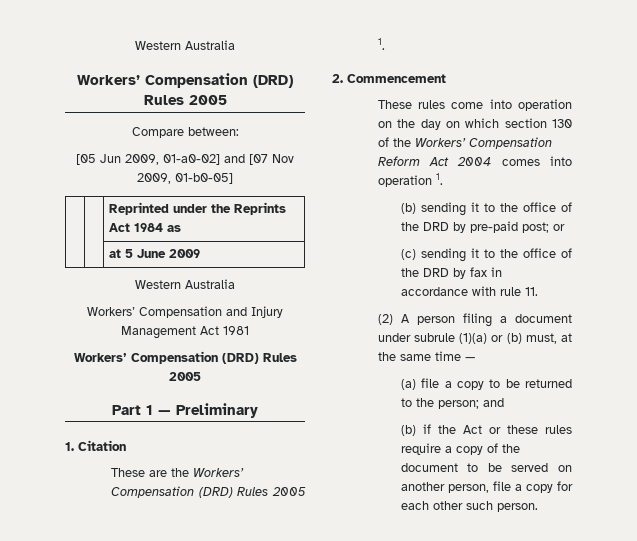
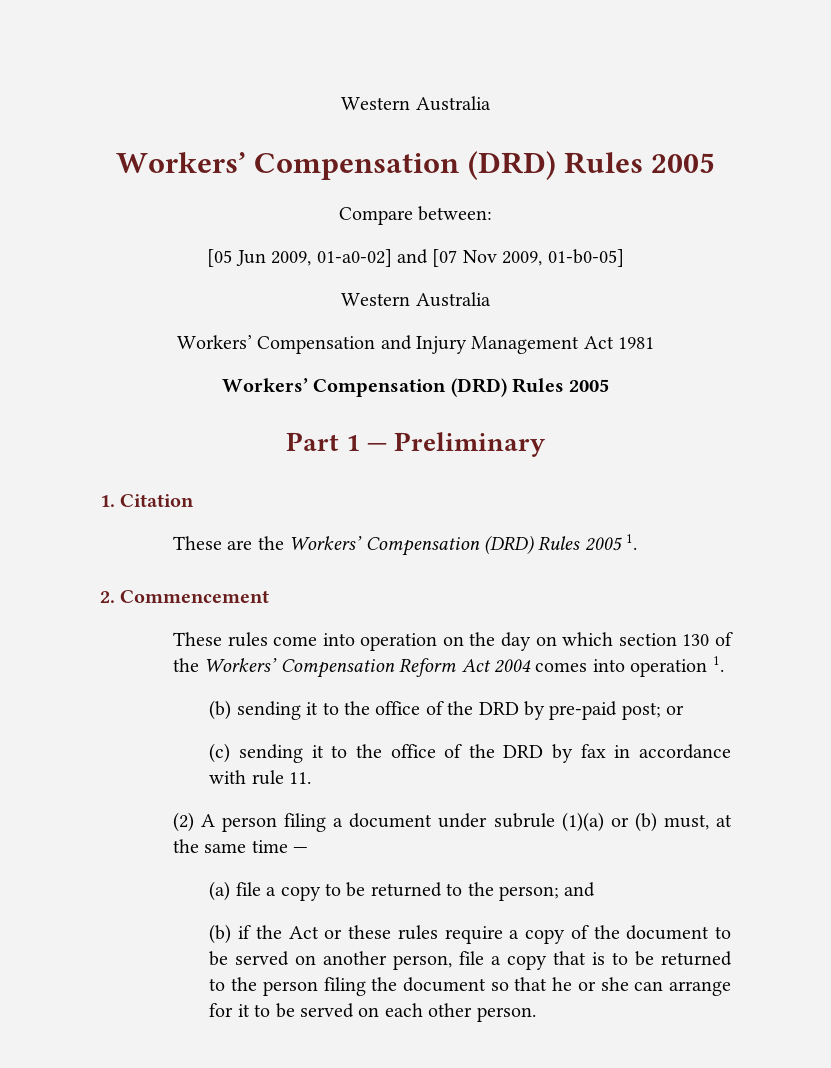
[109,202,287,215] [109,223,182,232] [109,249,201,258] // | | Reprinted under the Reprints Act 1984 as // | | at 5 June 2009 -> (624, 258) none
[557,481,573,491] for -> [553,951,733,966] [209,977,732,996] [209,1003,380,1018] that is to be returned to the person filing the document so that he or she can arrange for it to be served on
[465,501,493,510] such -> (473, 1010) none

